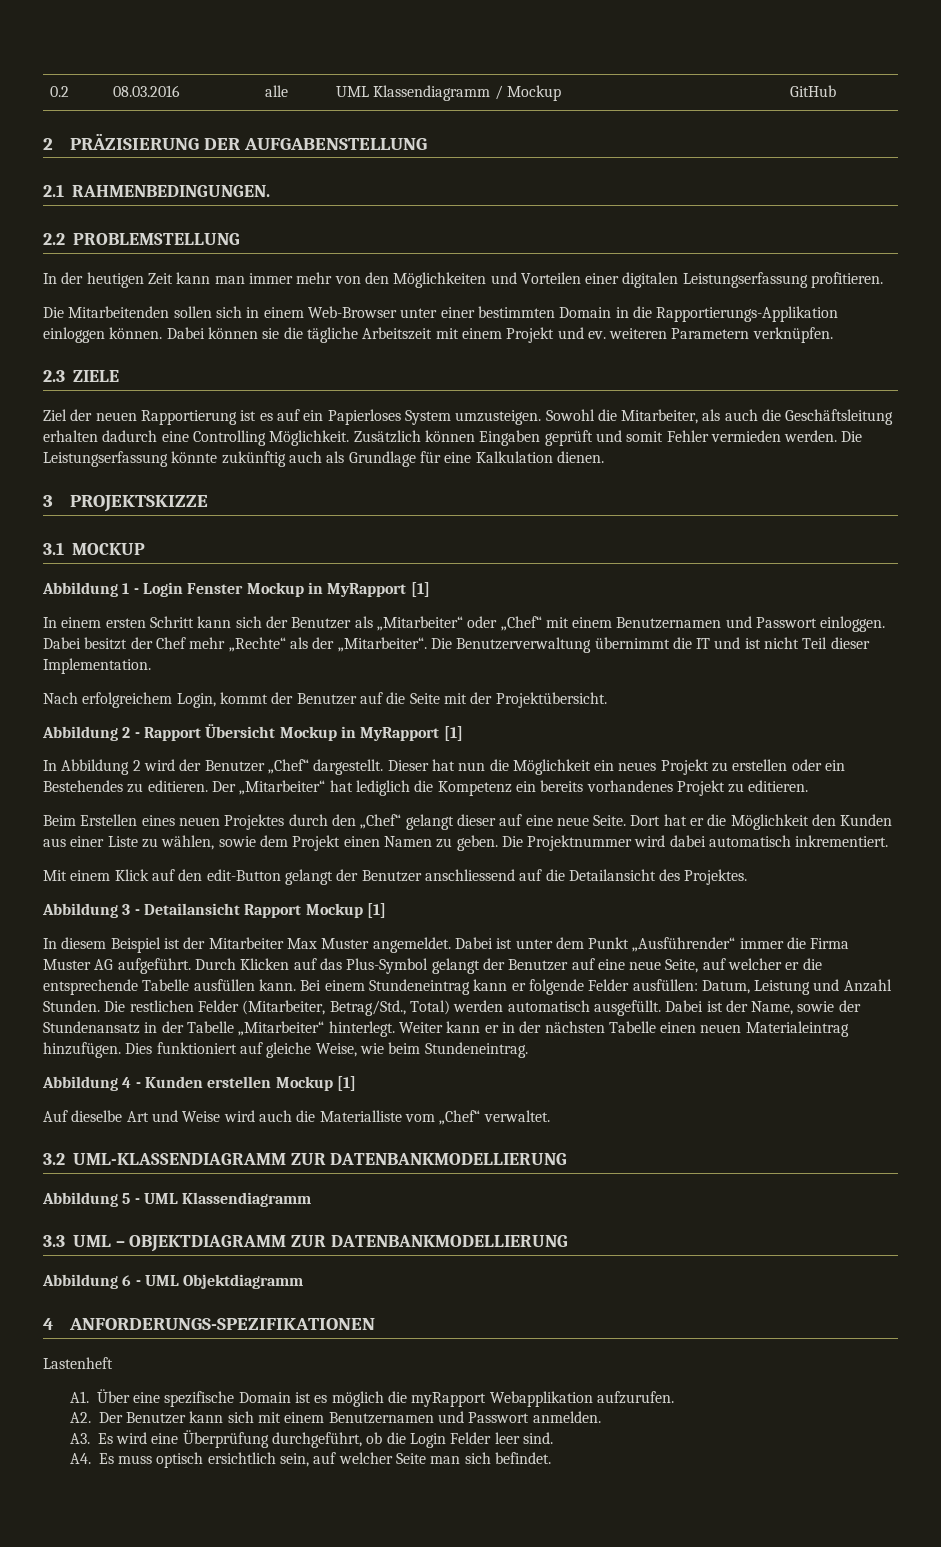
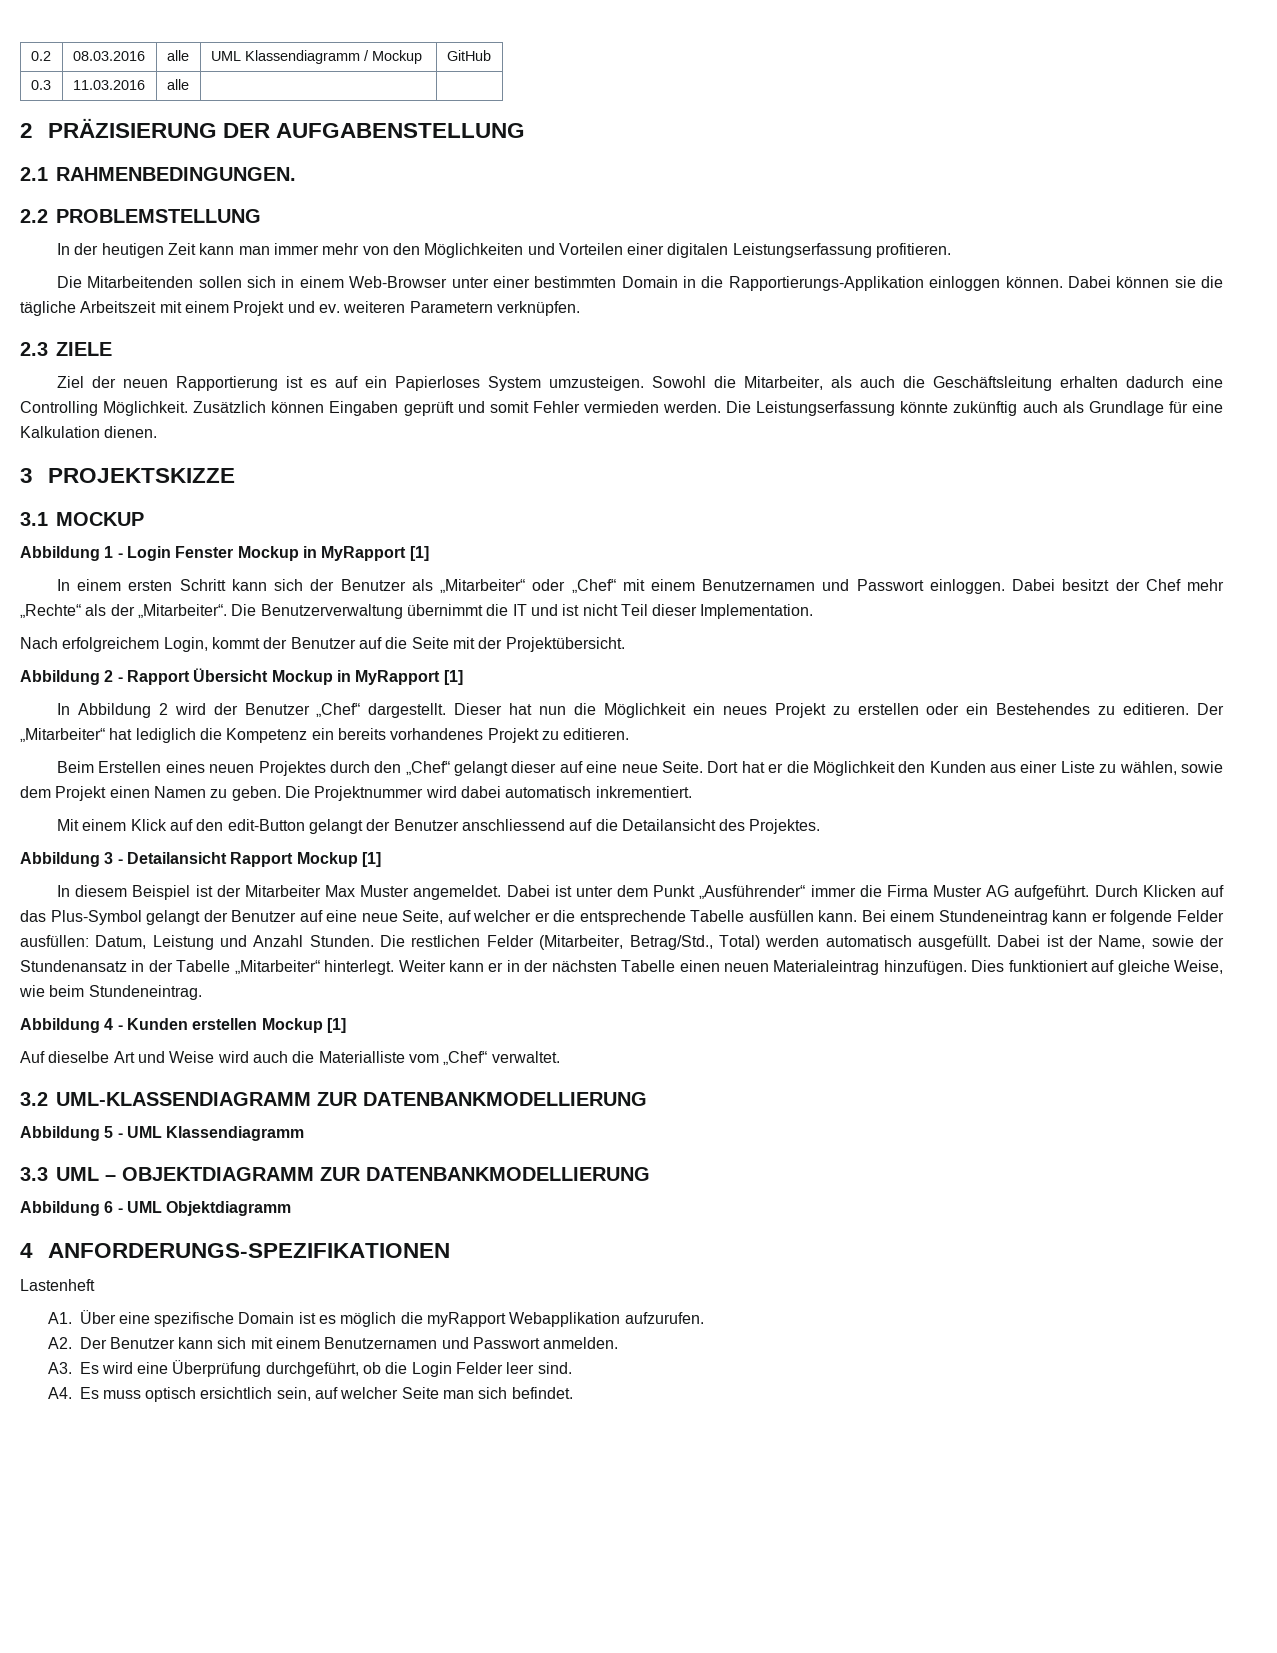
(836, 91) none -> [30,80,51,90] [72,80,145,90] [166,79,189,90] // 0.3 | 11.03.2016 | alle | |

